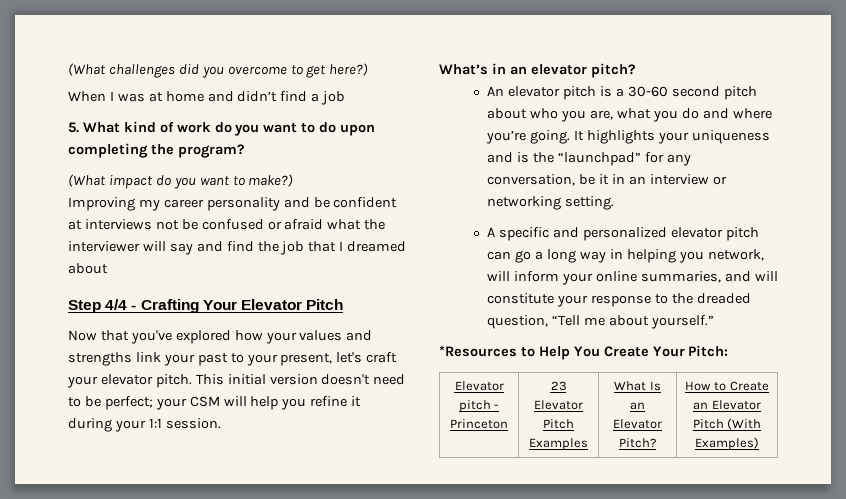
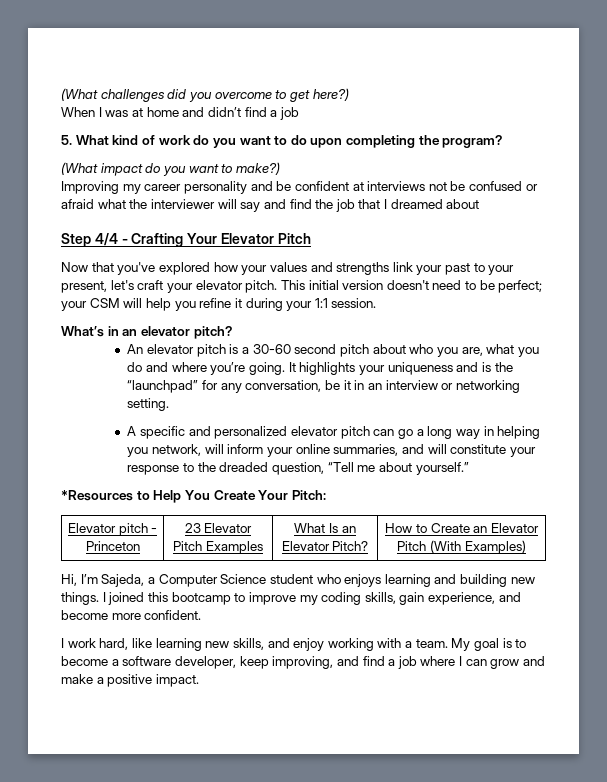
(759, 444) none -> [61,574,535,587] [61,592,521,605] [61,610,202,620] [61,638,527,651] [61,656,546,669] [61,674,199,687] // Hi, I’m Sajeda, a Computer Science student who enjoys learning and building new things. I joined this bootcamp to improve my coding skills, gain experience, and become more confident. // I work hard, like learning new skills, and enjoy working with a team. My goal is to become a software developer, keep improving, and find a job where I can grow and make a positive impact.

